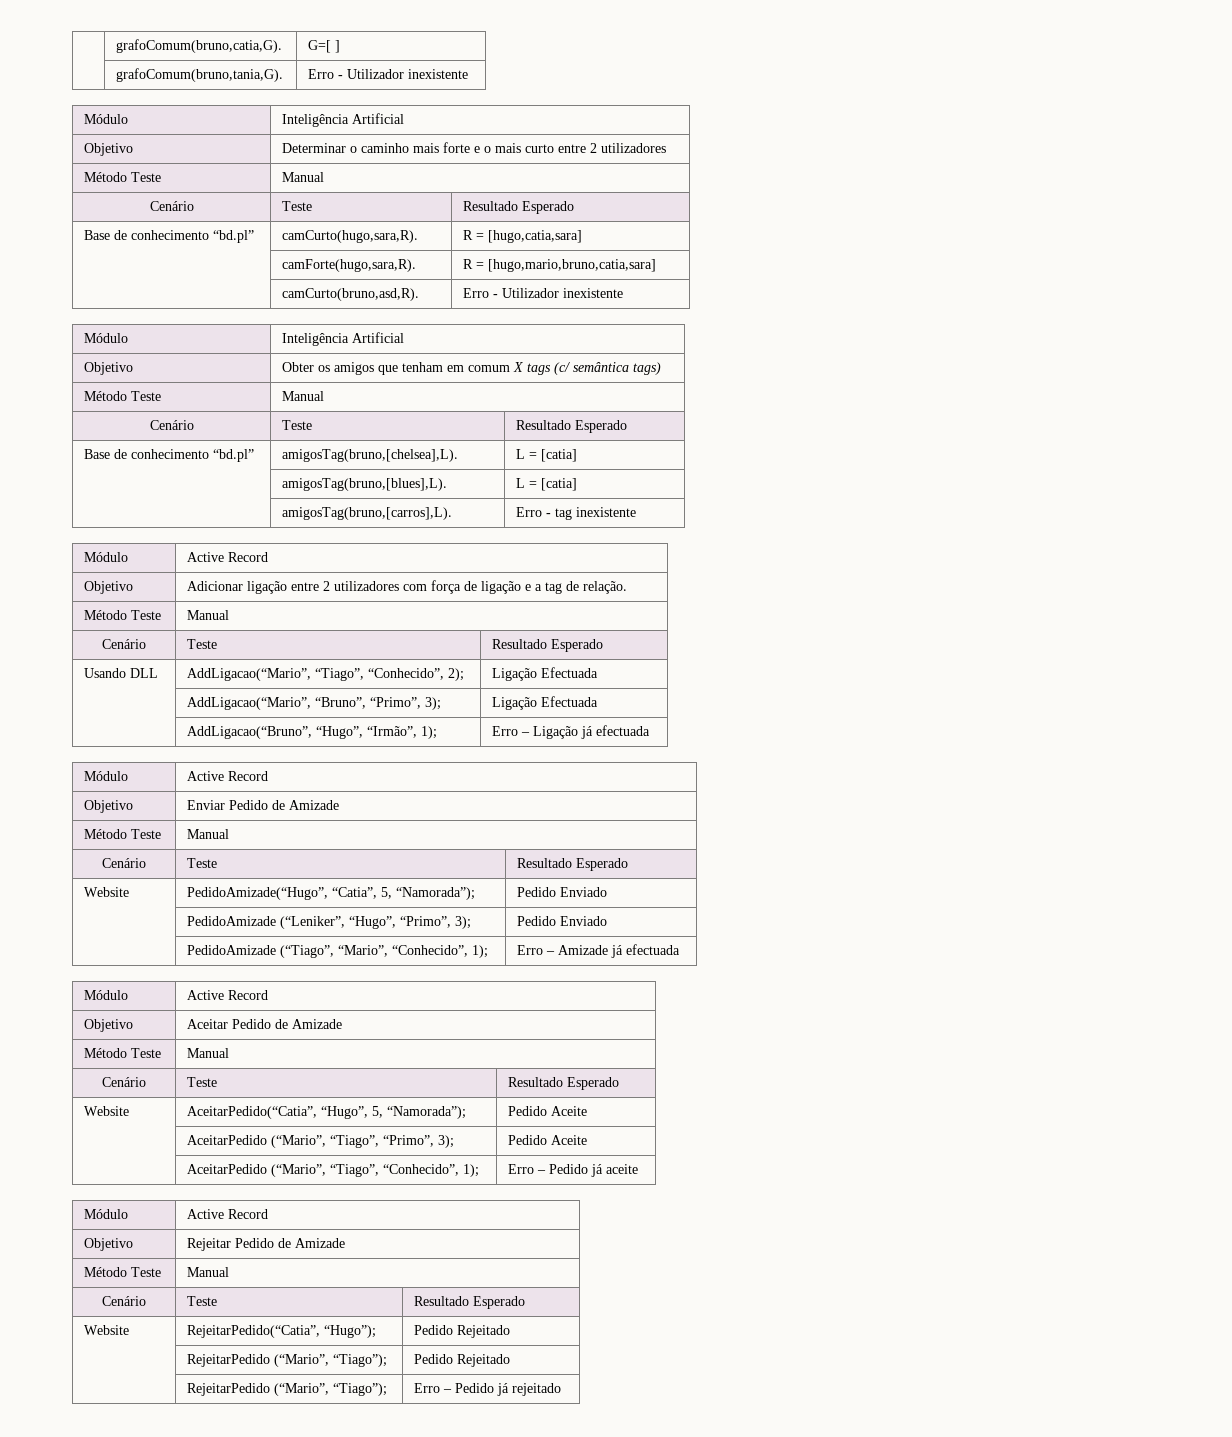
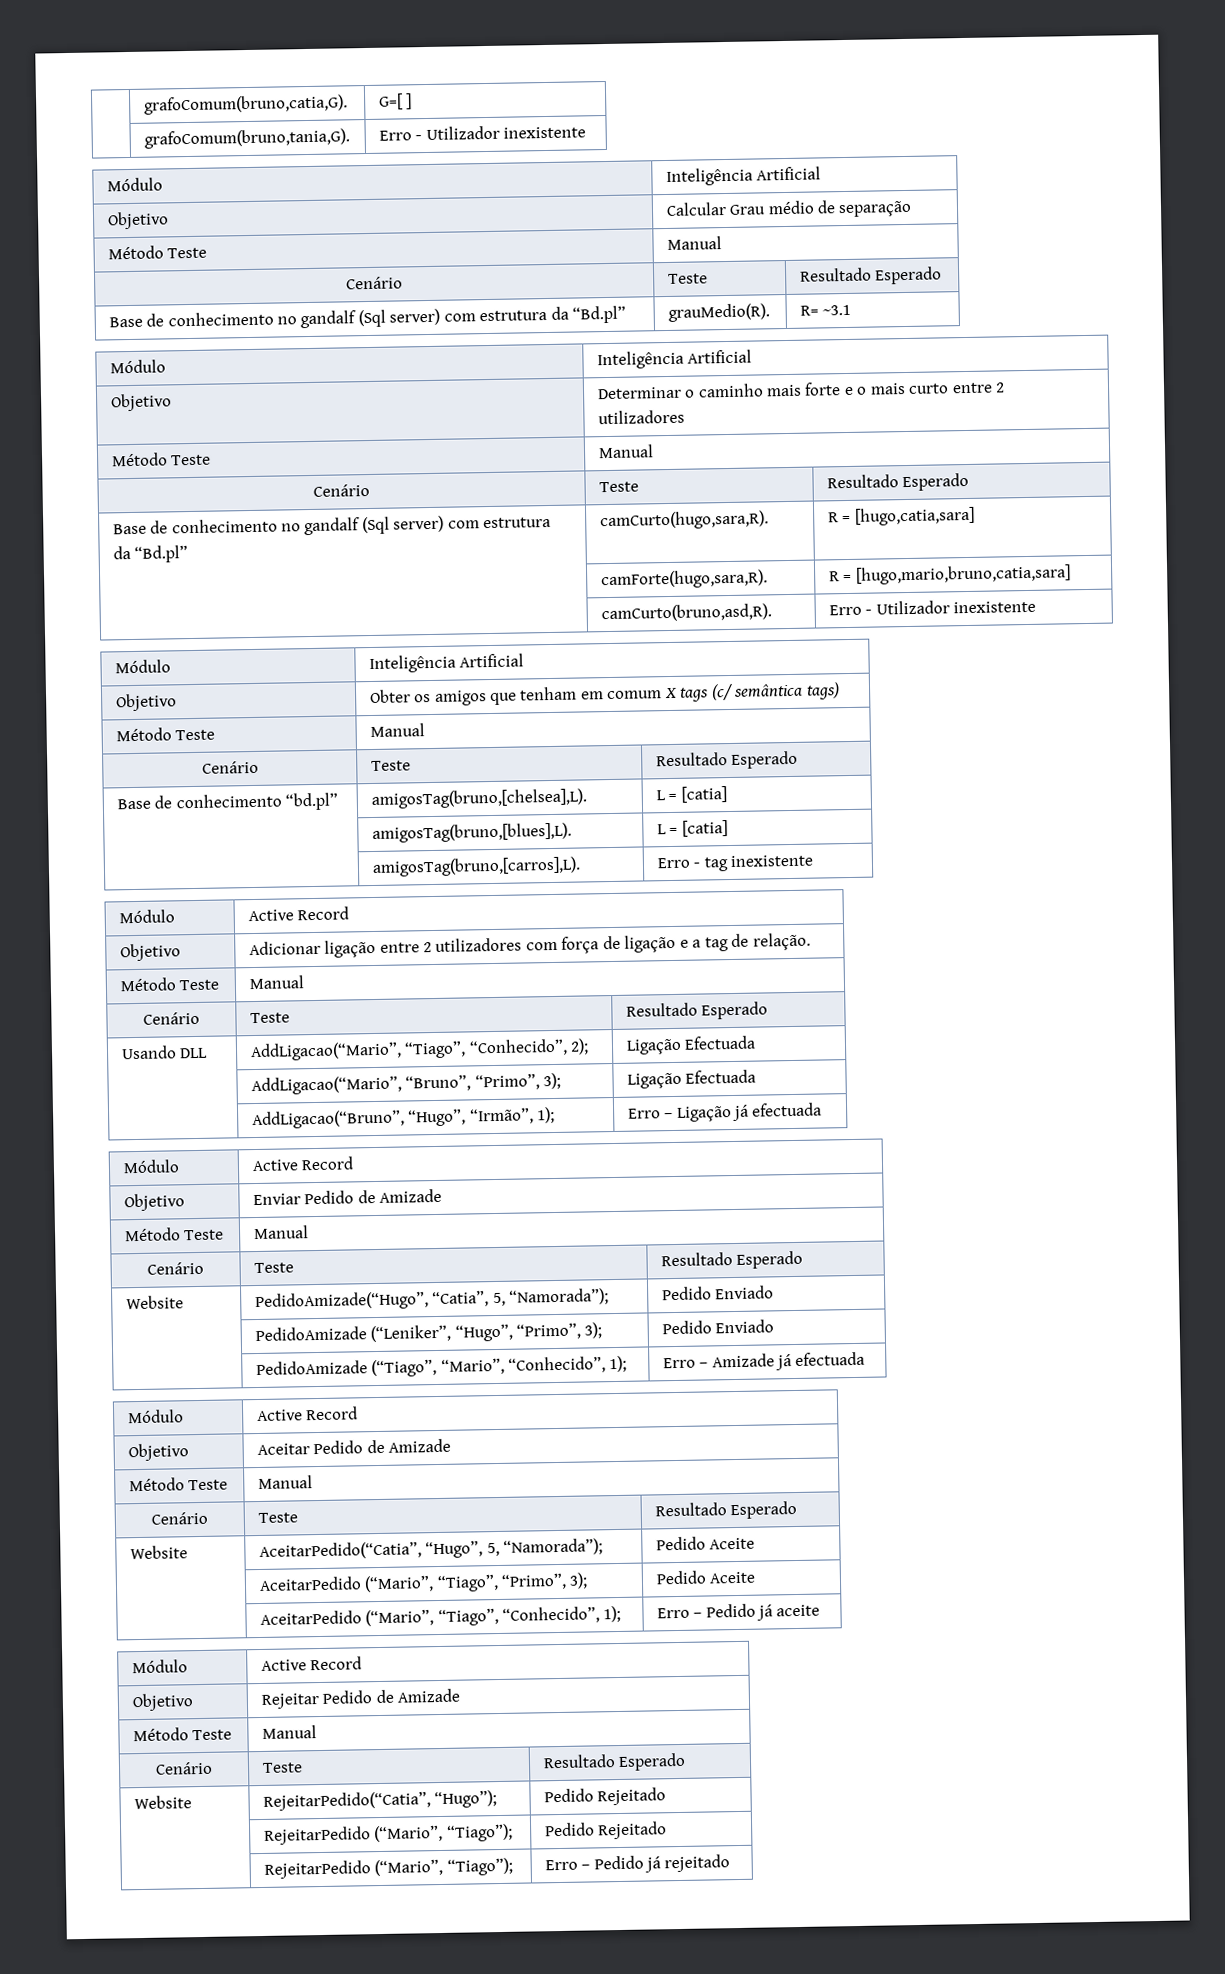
(405, 118) none -> [106,211,169,230] [665,200,913,218] [107,245,208,260] [666,236,722,250] [346,276,403,290] [667,273,708,284] [798,266,943,285] [108,305,627,329] [667,303,770,322] [799,304,852,316] [109,359,166,374] [596,349,753,370] // Objetivo | Calcular Grau médio de separação // Método Teste | Manual // Cenário | Teste | Resultado Esperado // Base de conhecimento no gandalf (Sql server) com estrutura da “Bd.pl” | grauMedio(R). | R= ~3.1 // Módulo | Inteligência Artificial
[213,230,255,243] “bd.pl” -> [280,515,552,536] [112,545,189,563] no gandalf (Sql server) com estrutura da “Bd.pl”

